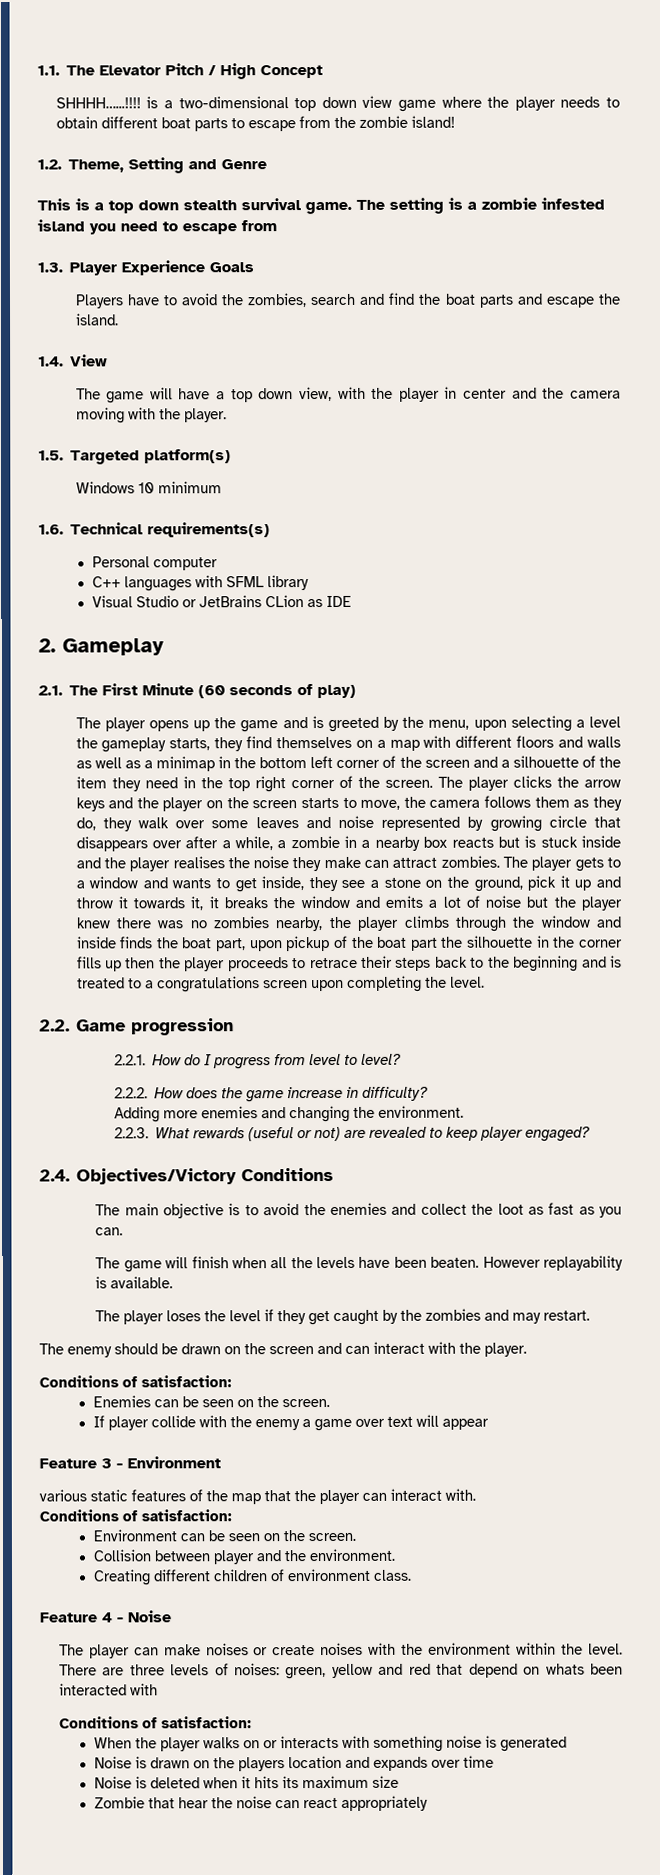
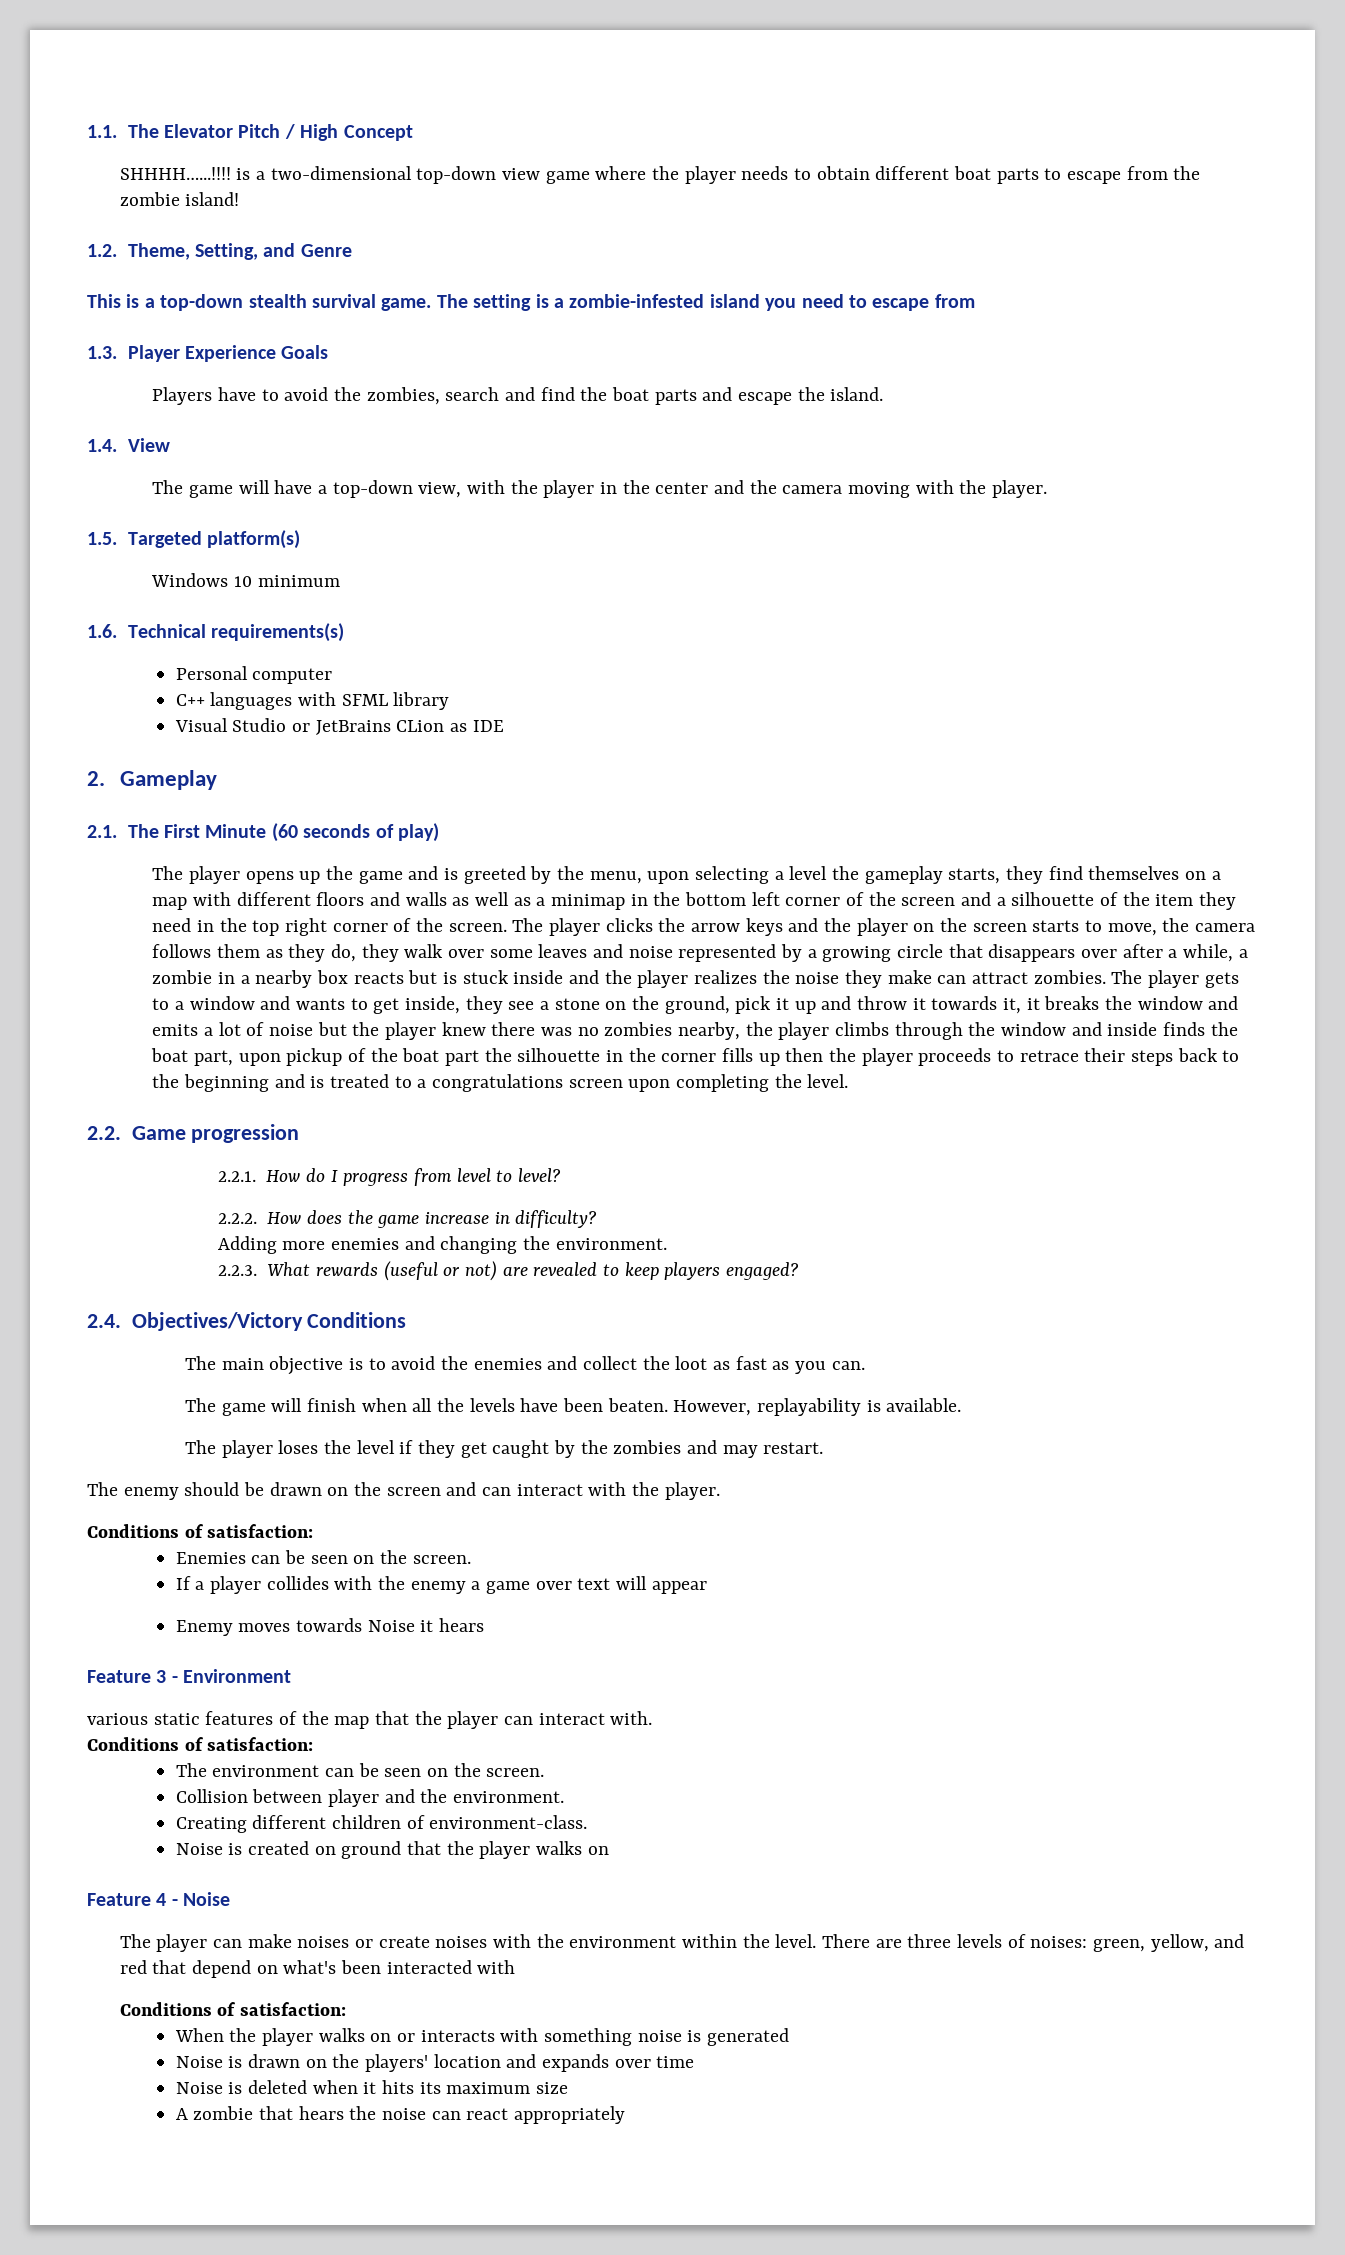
[294,96,357,112] top down -> [416,166,497,184] top-down
[128,157,185,174] Setting -> [194,243,258,260] Setting,
[108,200,179,214] top down -> [160,294,244,311] top-down
[481,197,605,210] zombie infested -> [569,294,705,308] zombie-infested
[230,388,294,403] top down -> [332,480,413,498] top-down
(458, 392) none -> [622,480,650,494] the
(484, 823) none -> [807,949,817,958] a
[172,856,225,869] realises -> [694,970,758,984] realizes
[480,1126,524,1141] player -> [664,1262,721,1280] players
[482,1256,541,1268] However -> [673,1400,752,1416] However,
[107,1415,196,1431] player collide -> [195,1576,329,1594] a player collides
(489, 1424) none -> [175,1618,484,1636] // Enemy moves towards Noise it hears
[92,1529,177,1542] Environment -> [175,1763,320,1777] The environment
[286,1568,412,1582] environment class. -> [429,1815,588,1829] [175,1841,609,1859] environment-class. // Noise is created on ground that the player walks on
[331,1663,373,1678] yellow -> [1150,1934,1209,1952] yellow,
[545,1663,585,1675] whats -> [283,1960,337,1974] what's
[237,1757,285,1772] players -> [364,2054,428,2072] players'
[93,1796,209,1809] Zombie that hear -> [175,2106,344,2120] A zombie that hears

